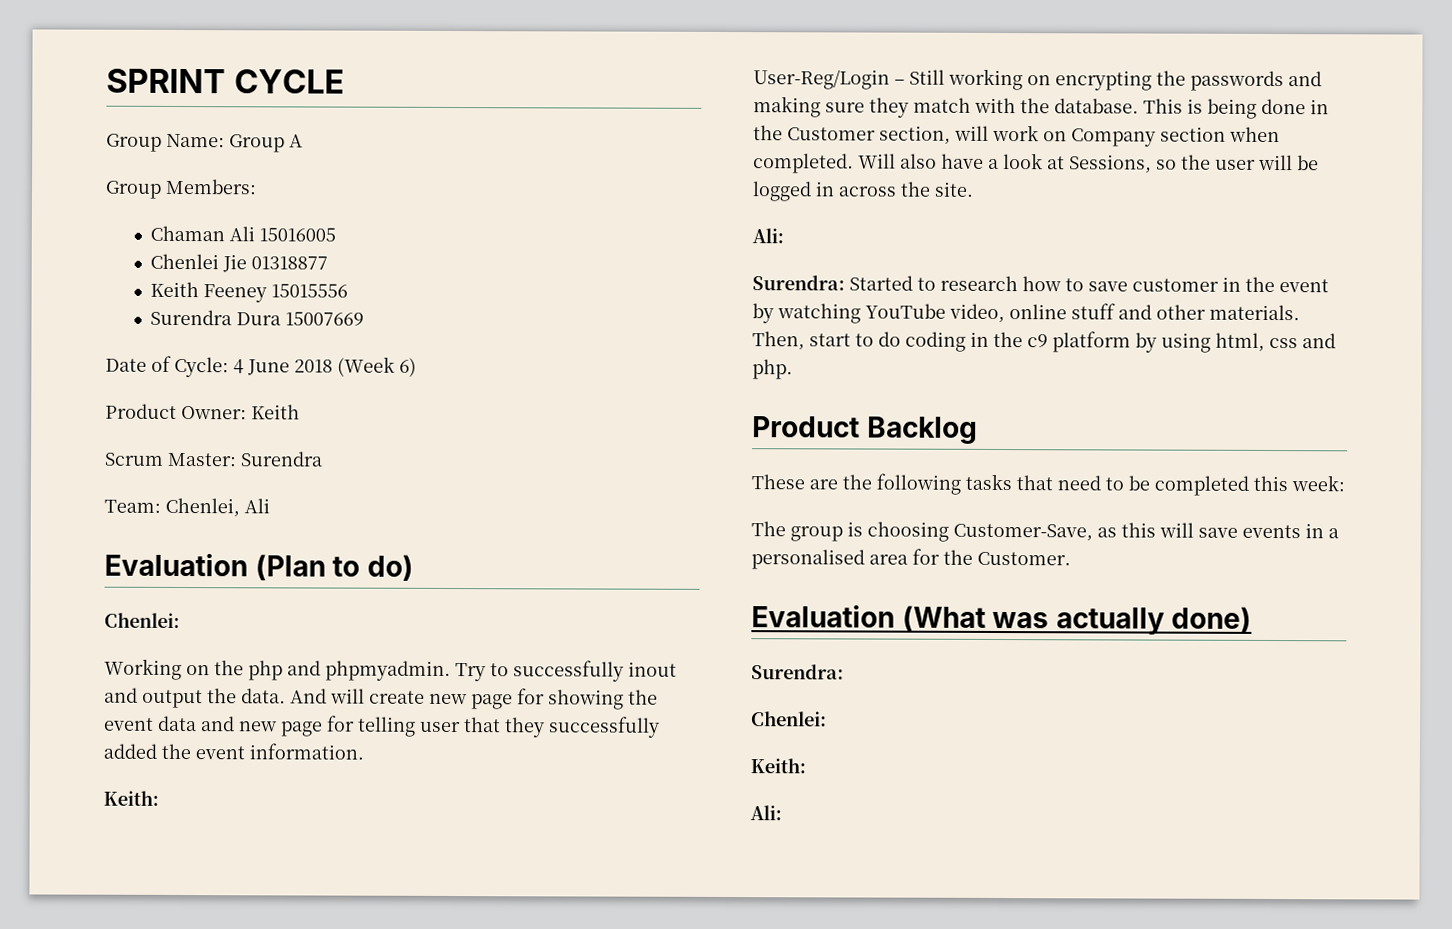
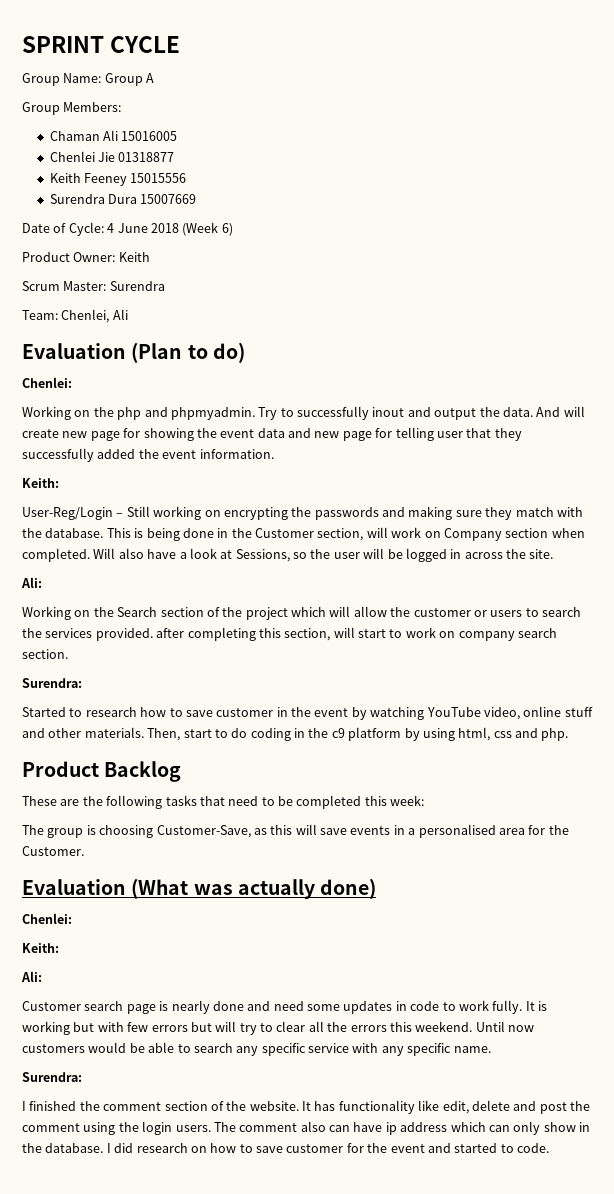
[752,275,845,291] // Surendra: -> [22,606,581,620] [22,627,557,641] [22,649,68,659] [22,678,82,688] // Working on the Search section of the project which will allow the customer or users to search the services provided. after completing this section, will start to work on company search section. // Surendra: //
[751,664,844,680] // Surendra: -> (377, 888) none
(782, 813) none -> [22,1000,547,1014] [22,1021,534,1035] [22,1042,491,1056] [22,1072,82,1082] [22,1100,590,1114] [22,1121,590,1135] [22,1143,549,1153] // Customer search page is nearly done and need some updates in code to work fully. It is working but with few errors but will try to clear all the errors this weekend. Until now customers would be able to search any specific service with any specific name. // Surendra: // I finished the comment section of the website. It has functionality like edit, delete and post the comment using the login users. The comment also can have ip address which can only show in the database. I did research on how to save customer for the event and started to code.

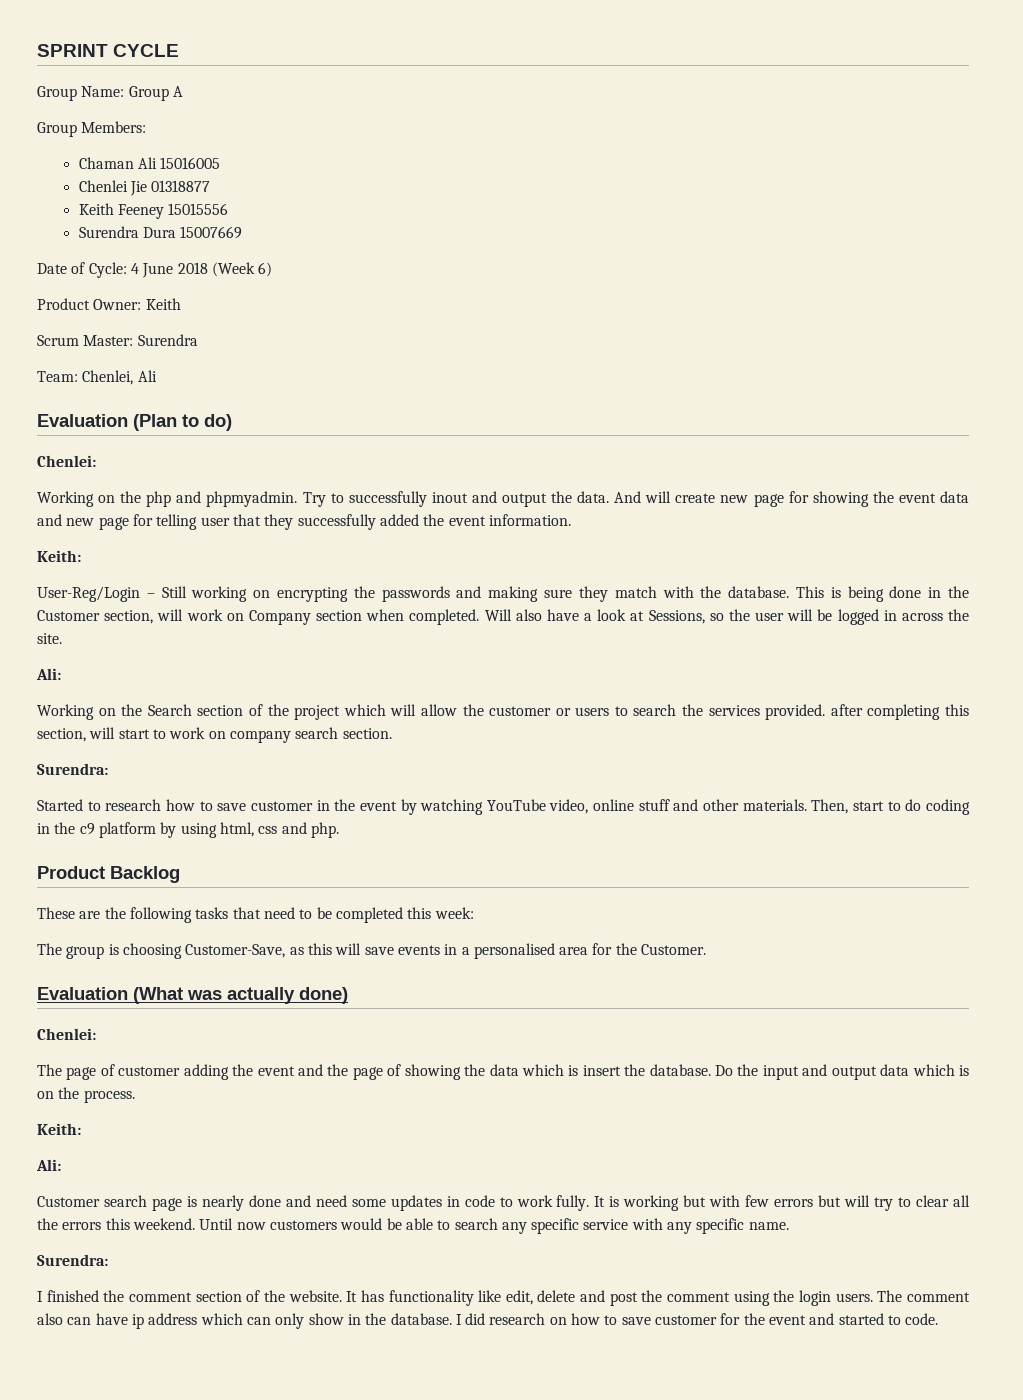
(72, 918) none -> [37,1064,969,1080] [37,1087,135,1103] // The page of customer adding the event and the page of showing the data which is insert the database. Do the input and output data which is on the process.

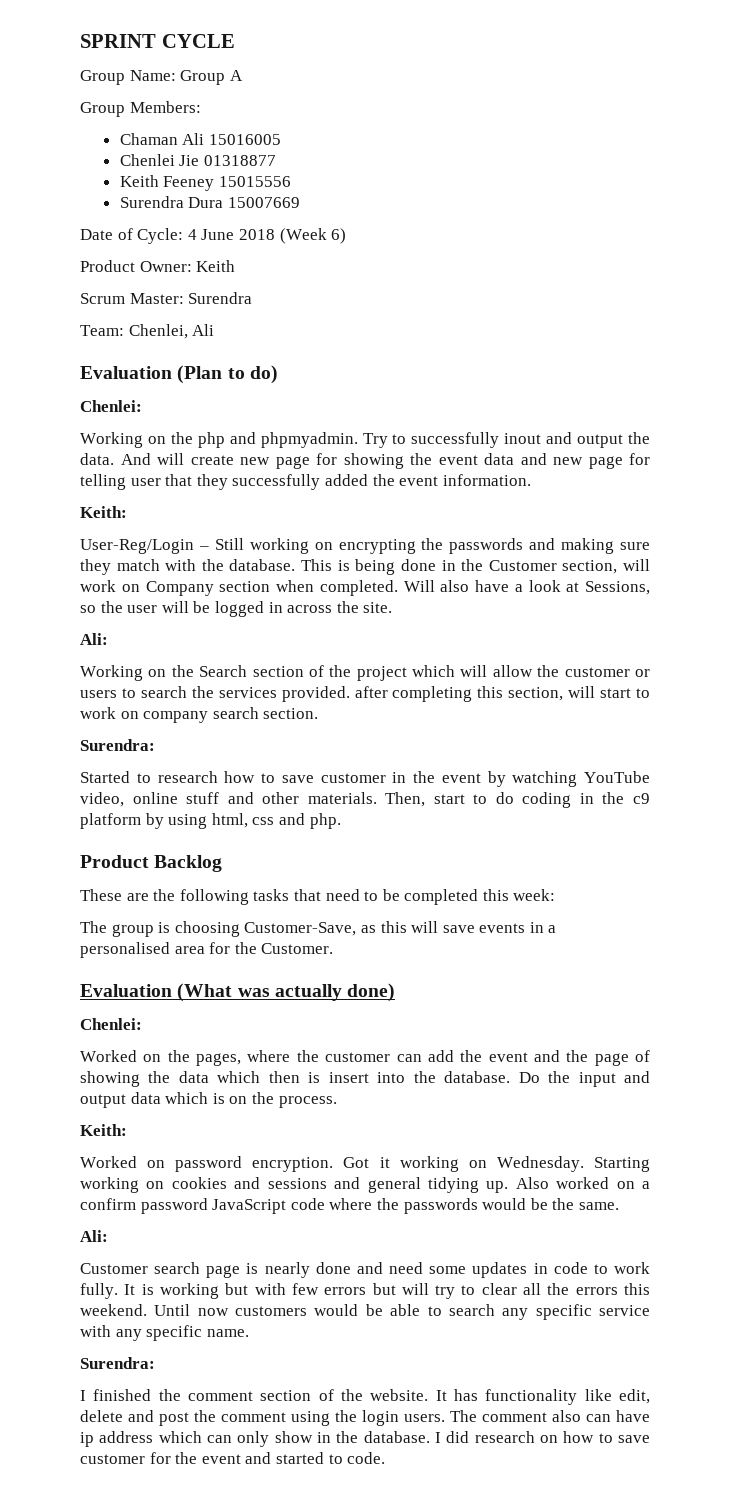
[37,1064,229,1080] The page of customer adding -> [80,1050,454,1066] Worked on the pages, where the customer can add
(564, 1070) none -> [268,1071,300,1083] then
(621, 1070) none -> [377,1072,406,1083] into
(81, 1129) none -> [80,1156,650,1172] [80,1177,650,1193] [80,1198,619,1214] // Worked on password encryption. Got it working on Wednesday. Starting working on cookies and sessions and general tidying up. Also worked on a confirm password JavaScript code where the passwords would be the same.

